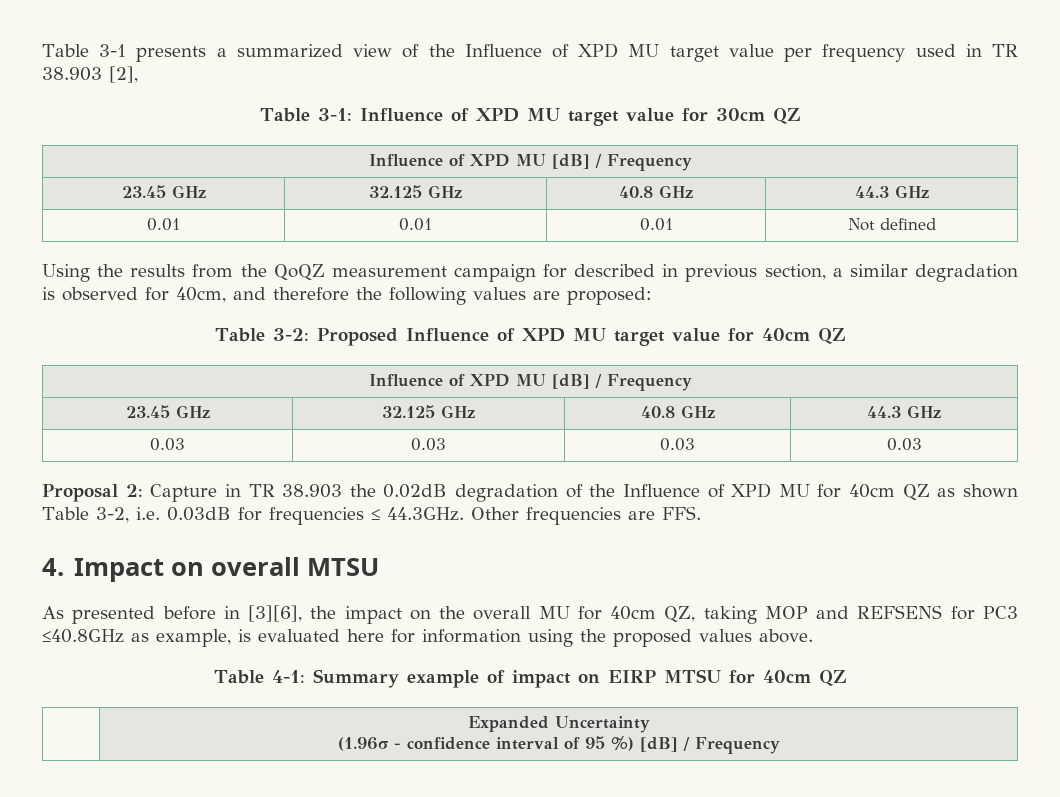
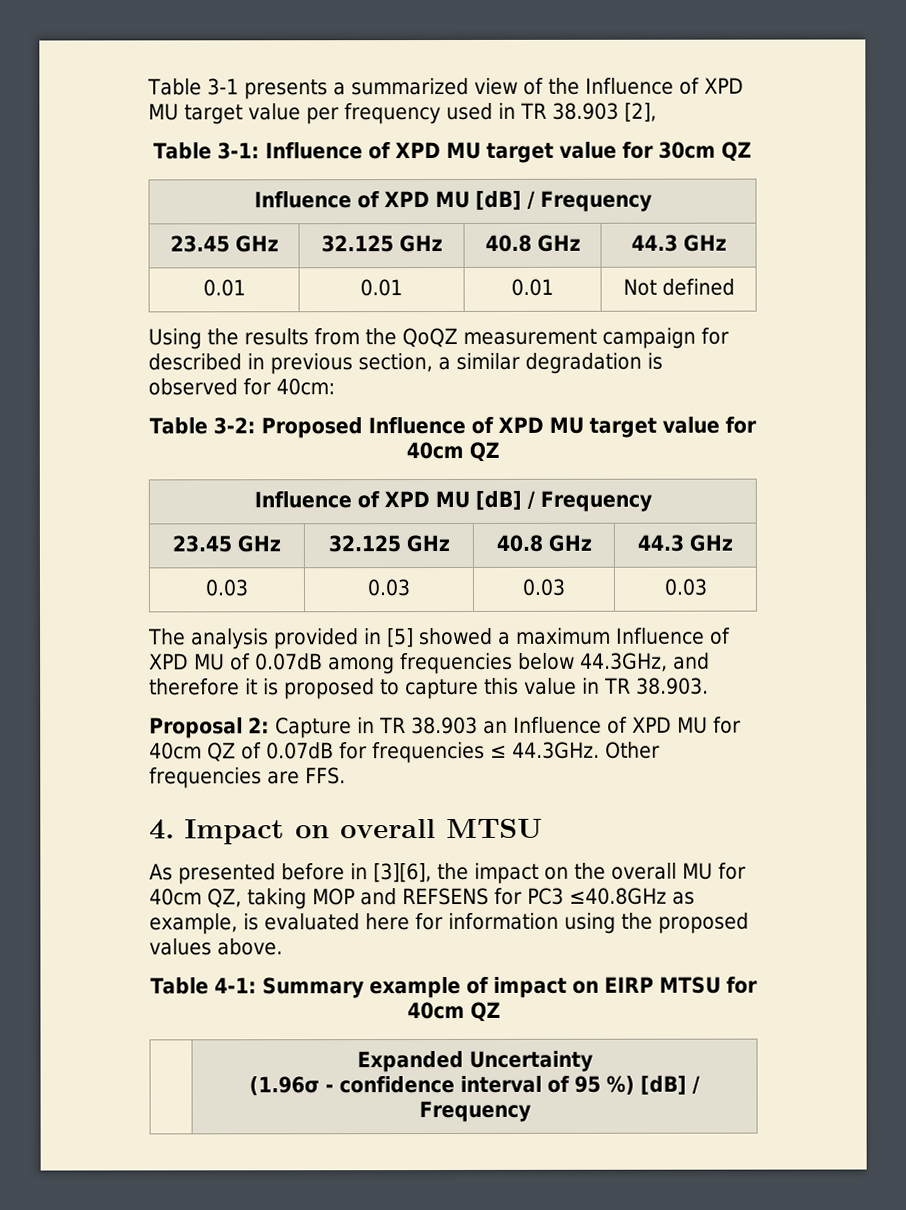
[176,287,652,305] 40cm, and therefore the following values are proposed: -> [276,378,335,396] 40cm:
(922, 444) none -> [148,627,731,650] [149,652,710,675] [149,677,709,700] // The analysis provided in [5] showed a maximum Influence of XPD MU of 0.07dB among frequencies below 44.3GHz, and therefore it is proposed to capture this value in TR 38.903.
[349,484,616,502] the 0.02dB degradation of the -> [483,720,508,734] an
[937,484,1019,498] [42,507,231,523] as shown Table 3-2, i.e. 0.03dB -> [241,742,334,760] of 0.07dB

